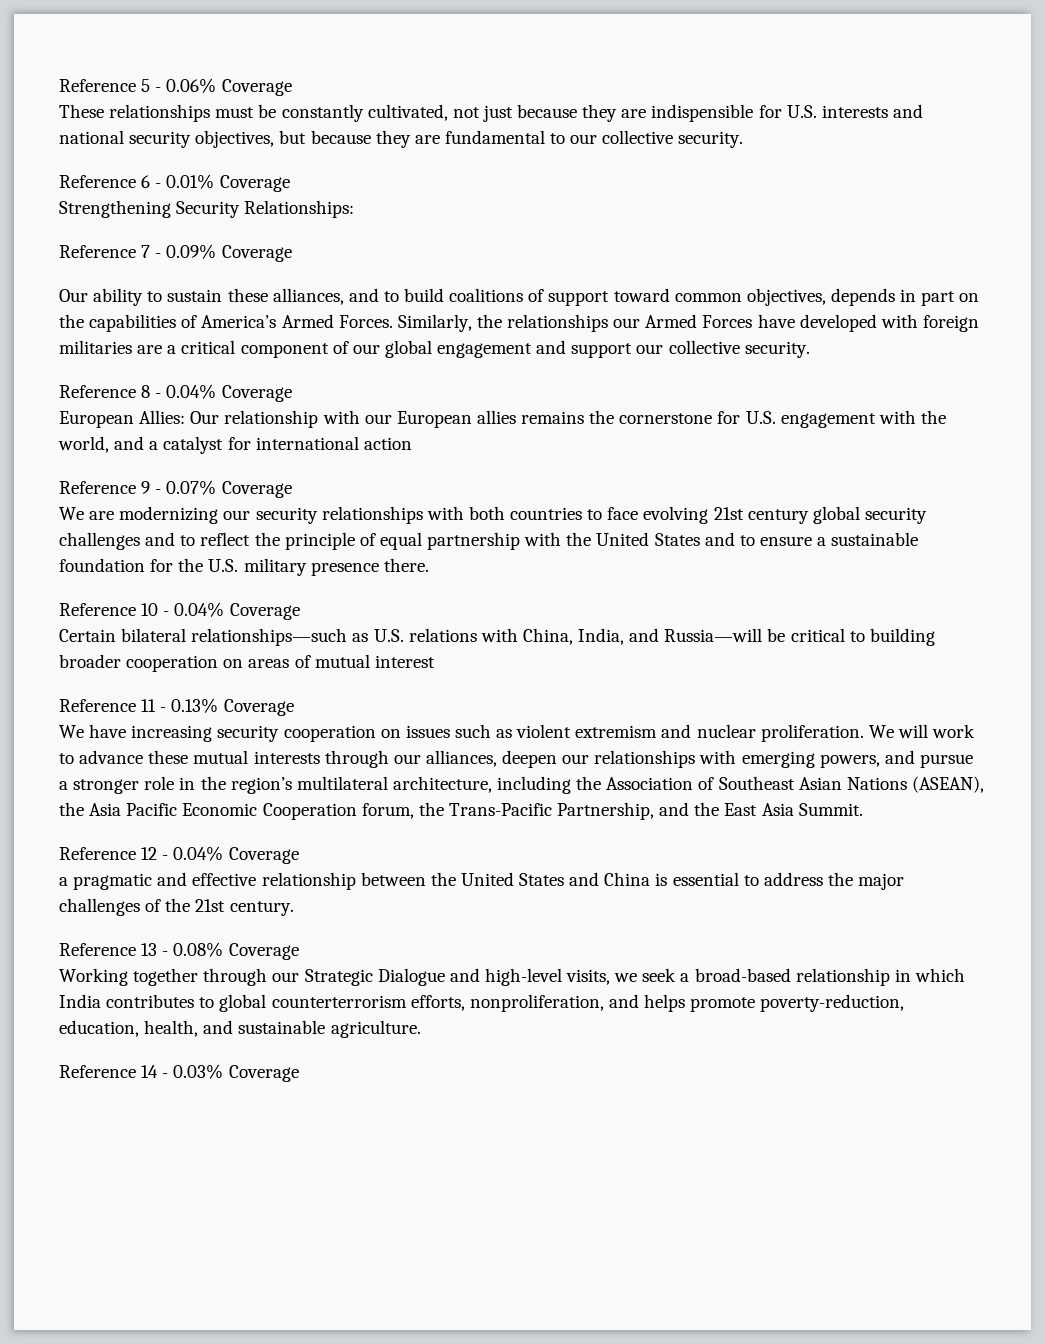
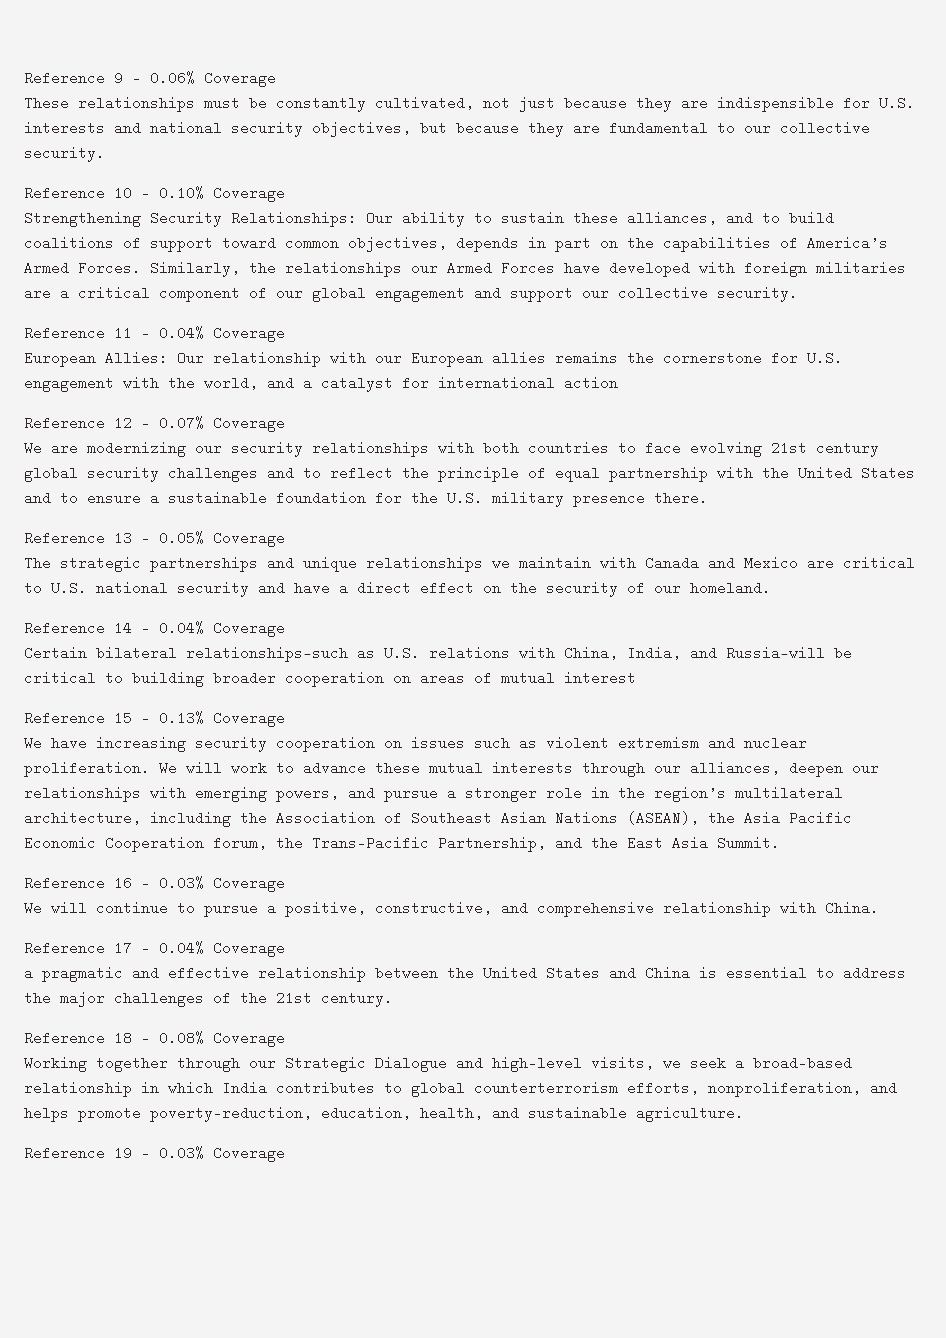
[59,79,151,92] Reference 5 -> [24,71,123,85] Reference 9
[141,174,215,189] 6 - 0.01% -> [114,186,204,200] 10 - 0.10%
[59,244,292,262] // Reference 7 - 0.09% Coverage // -> (357, 219) none
[141,385,151,398] 8 -> [114,326,132,340] 11
[141,481,151,494] 9 -> [114,416,132,430] 12
[141,603,159,616] 10 -> [114,531,285,547] [24,556,915,572] [24,581,771,597] [24,621,132,635] 13 - 0.05% Coverage // The strategic partnerships and unique relationships we maintain with Canada and Mexico are critical to U.S. national security and have a direct effect on the security of our homeland. // Reference 14
[141,699,157,712] 11 -> [114,711,132,725] 15
[141,847,158,860] 12 -> [114,876,285,892] [24,901,879,917] [24,941,132,955] 16 - 0.03% Coverage // We will continue to pursue a positive, constructive, and comprehensive relationship with China. // Reference 17
[141,943,158,956] 13 -> [114,1031,132,1045] 18
[141,1065,159,1078] 14 -> [114,1146,132,1160] 19

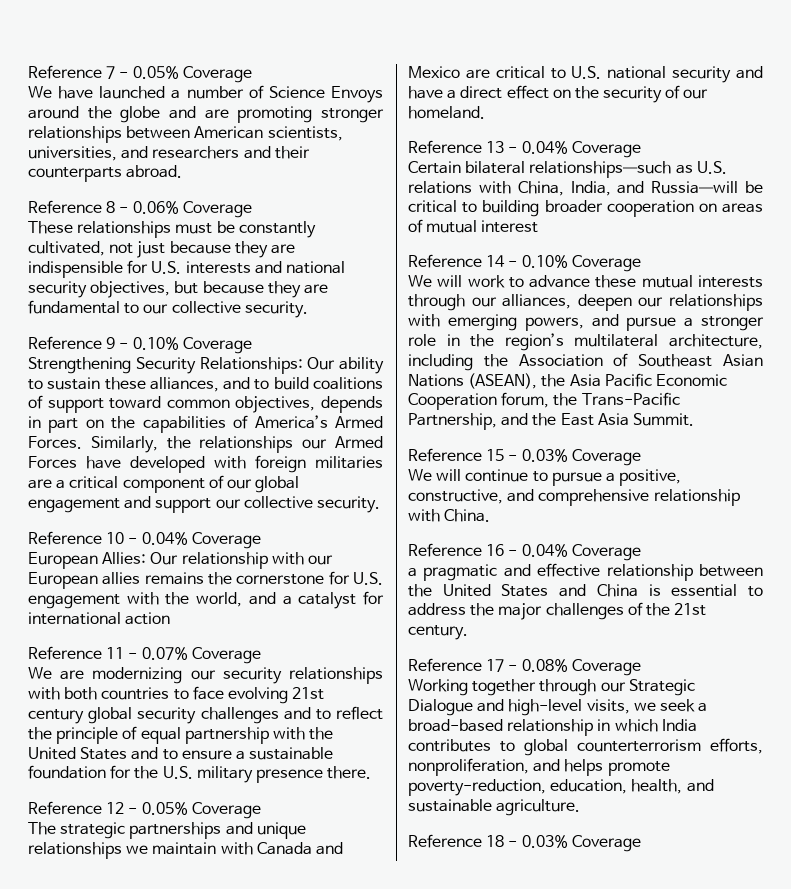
[24,71,123,85] Reference 9 -> [28,65,252,83] [28,85,383,103] [28,106,384,123] [28,126,343,143] [28,146,310,161] [28,165,183,182] [28,200,116,214] Reference 7 - 0.05% Coverage // We have launched a number of Science Envoys around the globe and are promoting stronger relationships between American scientists, universities, and researchers and their counterparts abroad. // Reference 8
[114,186,132,200] 10 -> [106,337,116,349] 9
[114,326,132,340] 11 -> [106,532,125,544] 10
[114,416,132,430] 12 -> [106,647,125,659] 11
[114,531,132,545] 13 -> [106,802,125,814] 12
[114,621,132,635] 14 -> [486,141,505,153] 13
[114,711,285,727] [24,736,807,752] [24,761,177,777] 15 - 0.13% Coverage // We have increasing security cooperation on issues such as violent extremism and nuclear proliferation. We -> [486,255,641,272] [408,275,432,287] 14 - 0.10% Coverage // We
[114,876,132,890] 16 -> [486,449,505,461] 15
[114,941,132,955] 17 -> [486,544,505,556] 16
[114,1031,132,1045] 18 -> [486,659,505,672] 17
[114,1146,132,1160] 19 -> [486,835,505,847] 18

